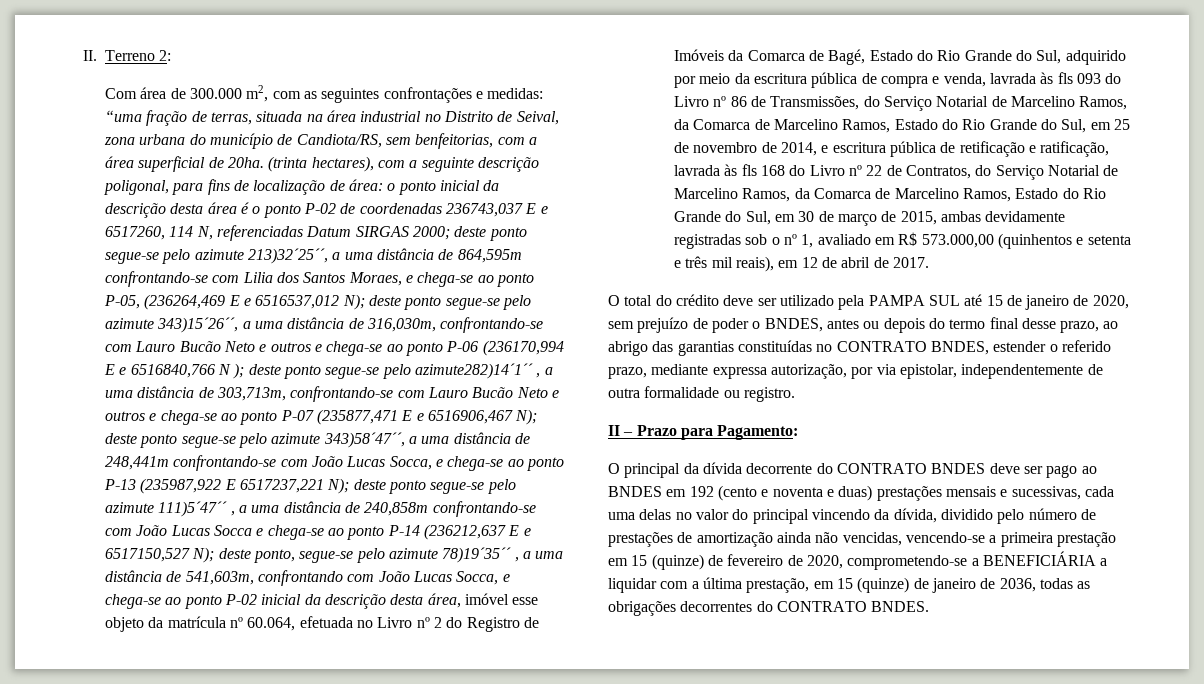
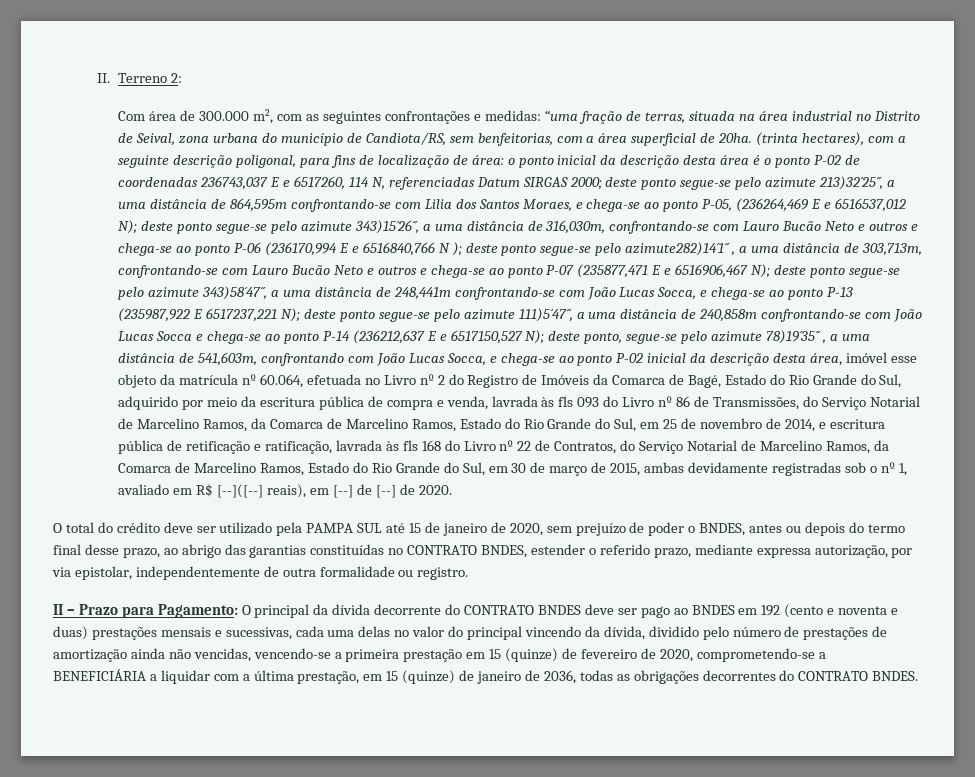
[158,501,235,517] 111)5´47´´ , -> [518,308,573,322] 111)5´47´´,
[921,233,1131,249] [674,256,929,272] 573.000,00 (quinhentos e setenta e três mil reais), em 12 de abril de 2017. -> [217,484,452,498] [--]([--] reais), em [--] de [--] de 2020.
(799, 432) // -> (238, 611) none

